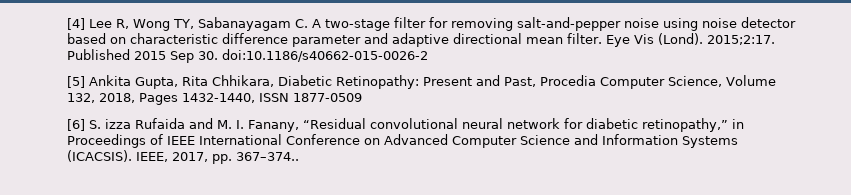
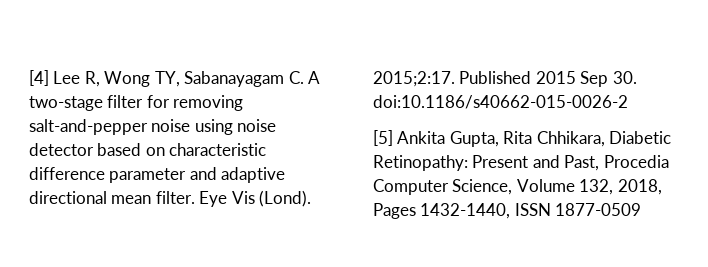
[67,118,744,132] [67,134,738,148] [67,150,299,164] // [6] S. izza Rufaida and M. I. Fanany, “Residual convolutional neural network for diabetic retinopathy,” in Proceedings of IEEE International Conference on Advanced Computer Science and Information Systems (ICACSIS). IEEE, 2017, pp. 367–374.. -> (642, 209) none

